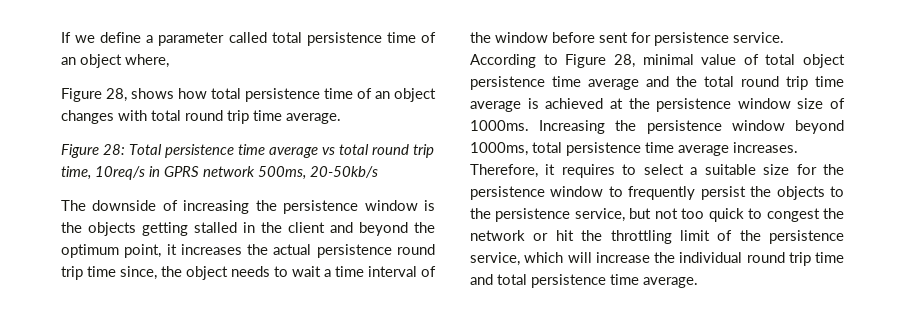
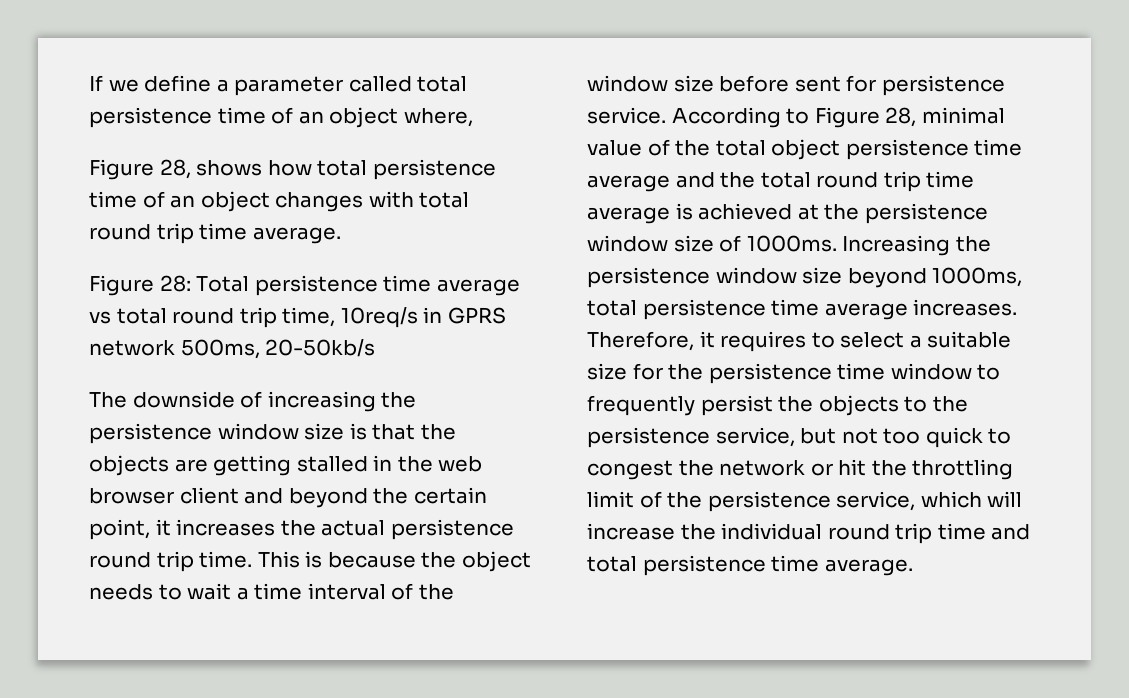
[424,200,435,211] [61,222,136,236] is the objects -> [304,423,456,440] [89,455,208,476] size is that the objects are
(282, 227) none -> [438,456,483,472] [89,488,174,504] web browser
[61,244,119,258] optimum -> [413,487,487,504] certain
[87,266,157,280] time since, -> [199,551,416,568] time. This is because
(548, 37) none -> [673,75,714,92] size
(759, 59) none -> [675,140,711,156] the
(785, 125) none -> [802,267,843,284] size
(545, 193) none -> [837,363,886,380] time

